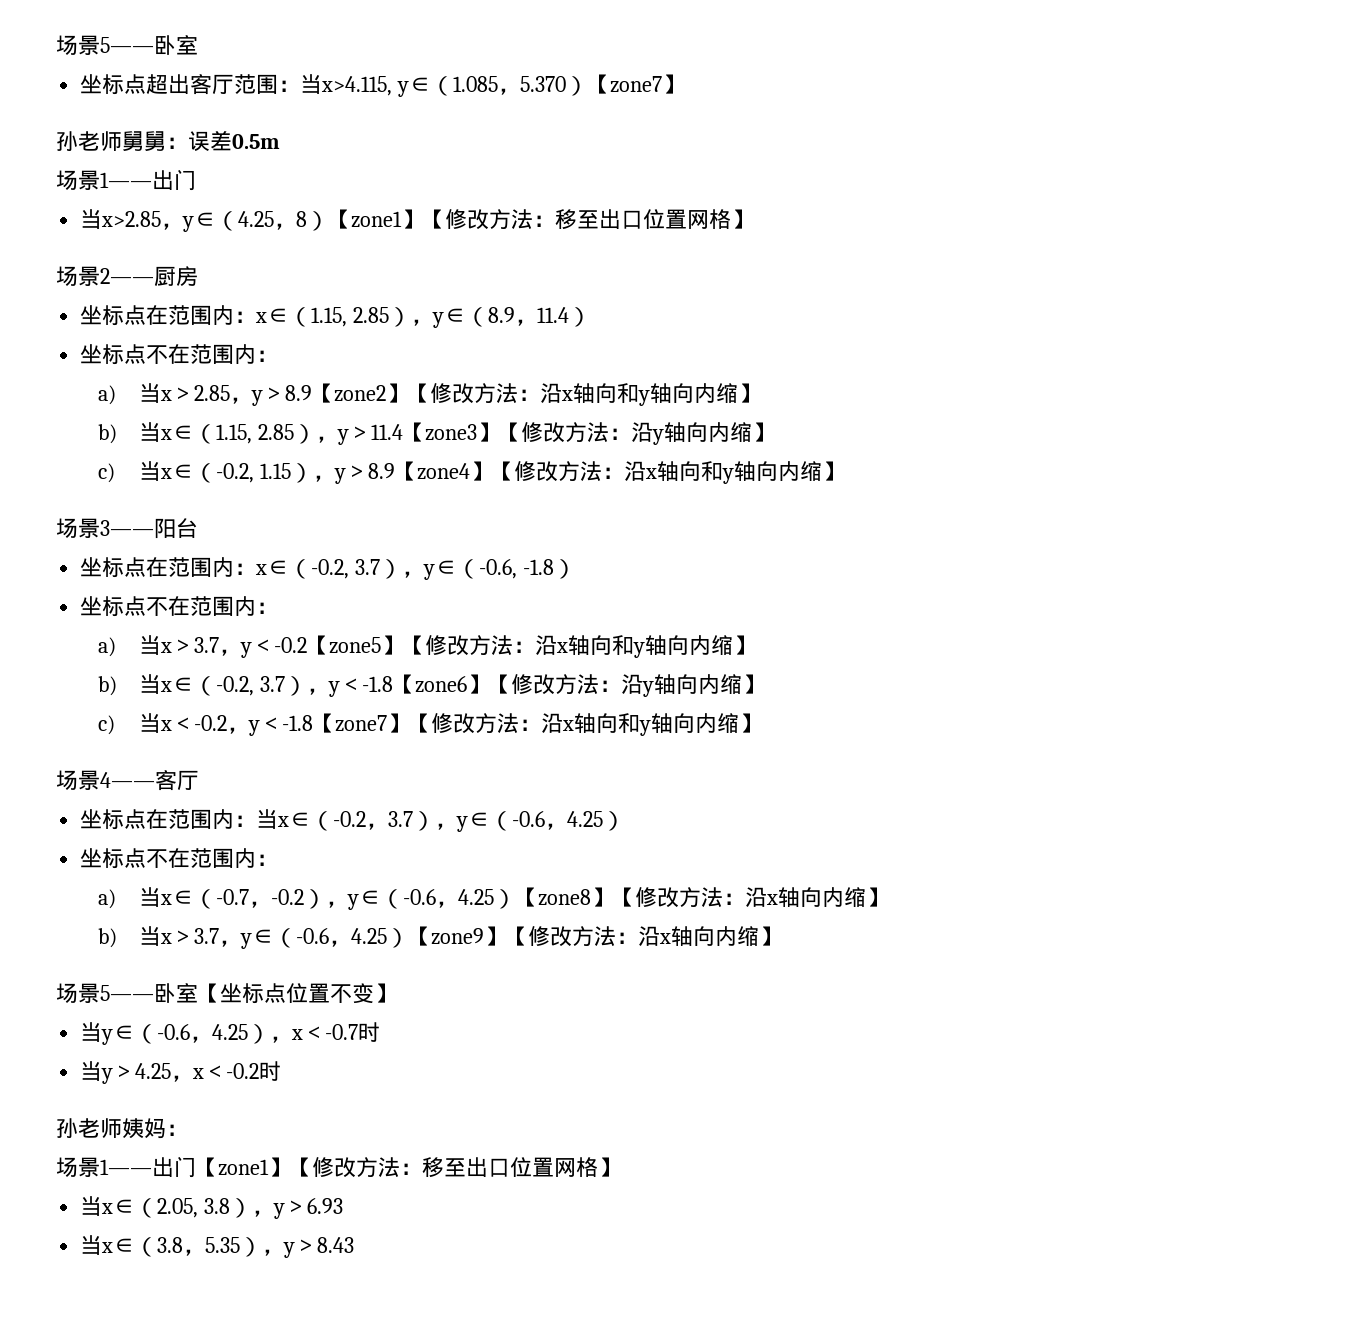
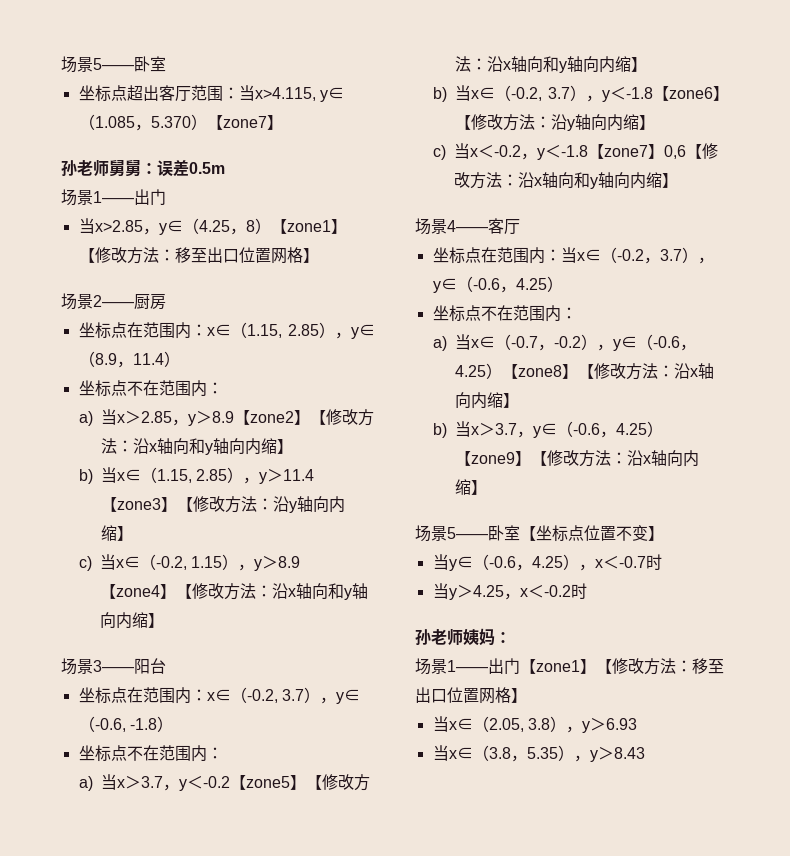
(410, 723) none -> [663,145,686,159] 0,6

